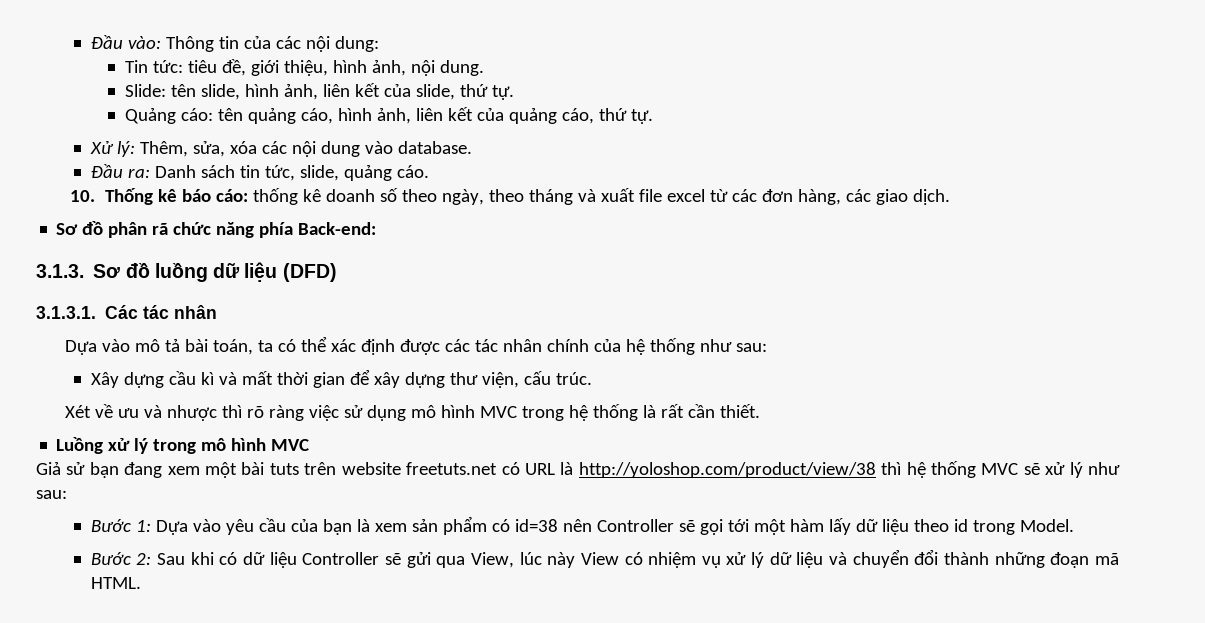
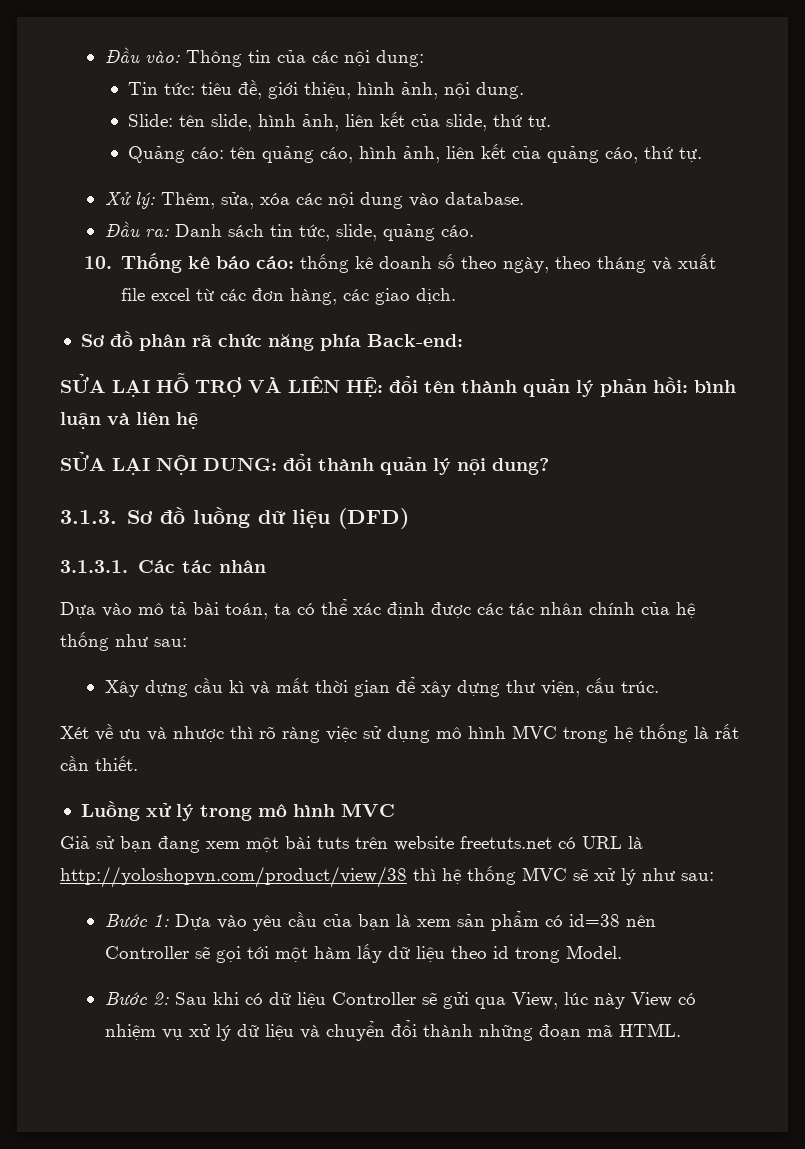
(377, 228) none -> [60,373,736,397] [60,412,198,429] [60,452,549,475] // SỬA LẠI HỖ TRỢ VÀ LIÊN HỆ: đổi tên thành quản lý phản hồi: bình luận và liên hệ // SỬA LẠI NỘI DUNG: đổi thành quản lý nội dung?
[578,462,876,478] http://yoloshop.com/product/view/38 -> [60,866,407,888] http://yoloshopvn.com/product/view/38

